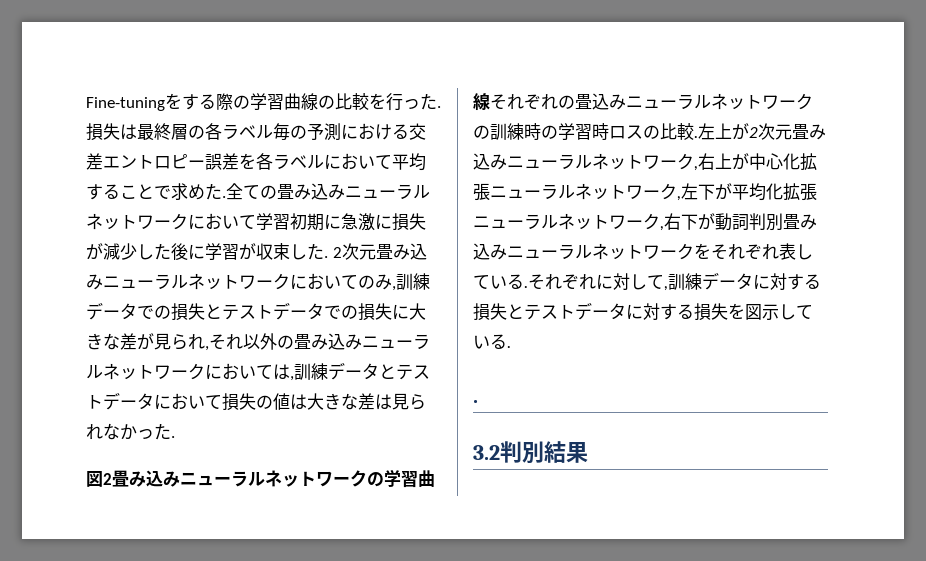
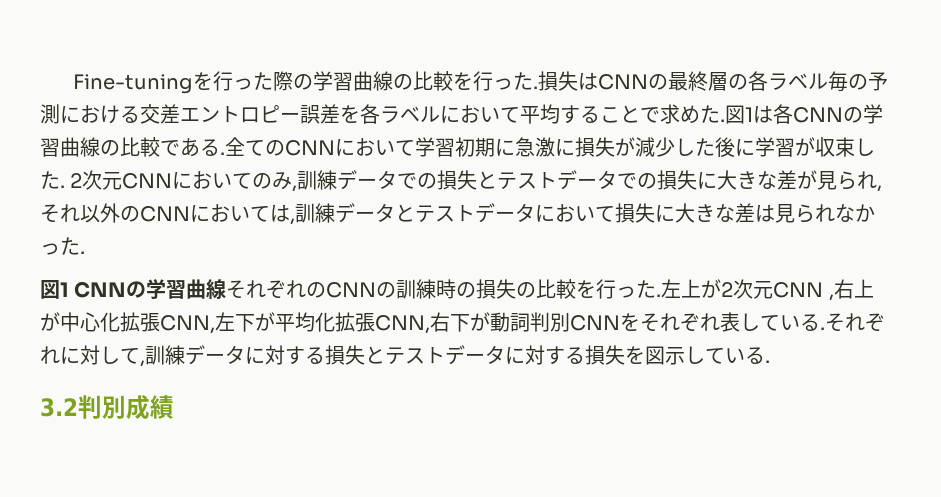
[182,94,216,110] する -> [213,71,274,91] 行った
(137, 132) none -> [598,74,669,90] CNNの
[226,183,430,200] [86,213,188,230] 全ての畳み込みニューラルネットワーク -> [725,104,883,124] [40,137,335,157] 図1は各CNNの学習曲線の比較である.全てのCNN
[375,243,427,260] [86,273,290,290] 畳み込みニューラルネットワーク -> [122,173,173,189] CNN
[294,333,430,350] [86,363,205,380] 畳み込みニューラルネットワーク -> [140,206,190,222] CNN
[256,393,307,410] の値は -> [655,205,675,222] に
[103,470,367,487] 2畳み込みニューラルネットワーク -> [60,281,127,298] 1 CNN
[575,93,813,110] [473,123,694,140] 畳込みニューラルネットワークの訓練時の学習時ロスの比較 -> [326,279,657,299] CNNの訓練時の損失の比較を行った
[792,124,826,140] [473,153,694,170] 畳み込みニューラルネットワーク -> [773,282,824,298] CNN
[490,183,817,201] [473,213,817,231] [473,243,694,260] ニューラルネットワーク,左下が平均化拡張ニューラルネットワーク,右下が動詞判別畳み込みニューラルネットワーク -> [160,312,620,334] CNN,左下が平均化拡張CNN,右下が動詞判別CNN
[473,400,478,403] // . -> (770, 361) none
[544,441,588,463] 結果 -> [126,395,174,420] 成績

